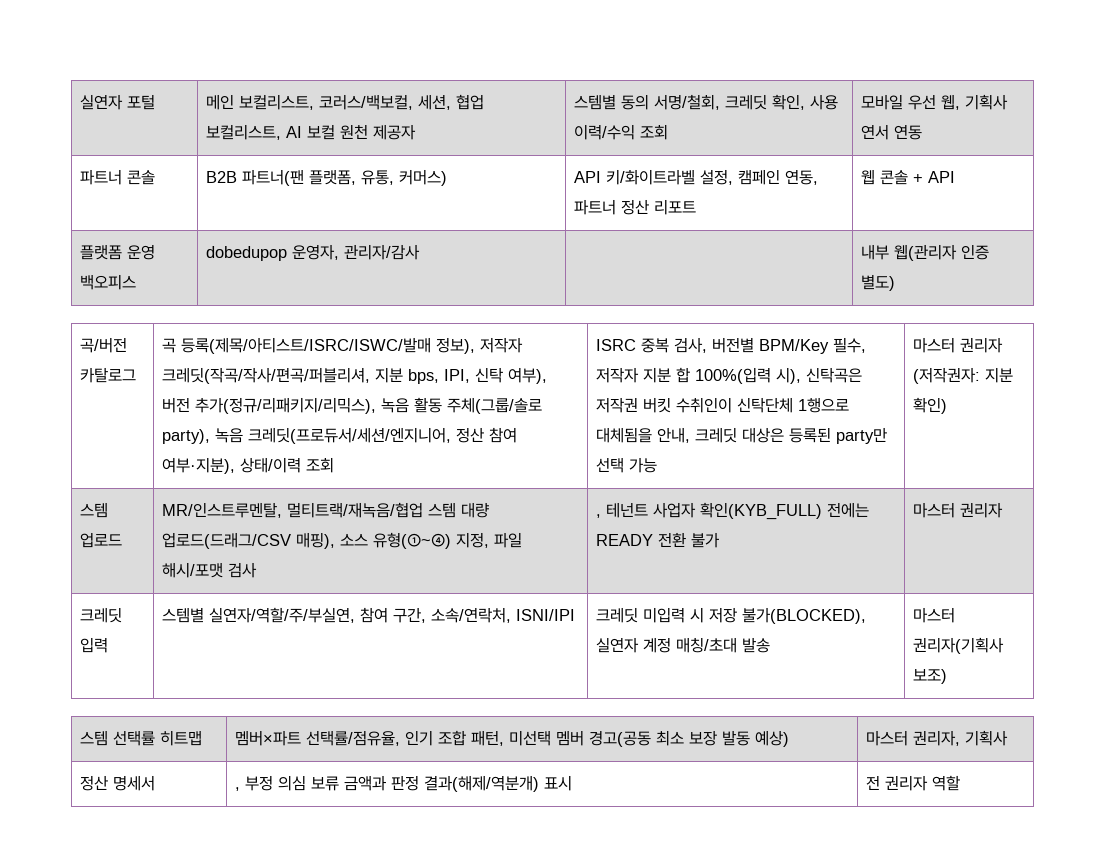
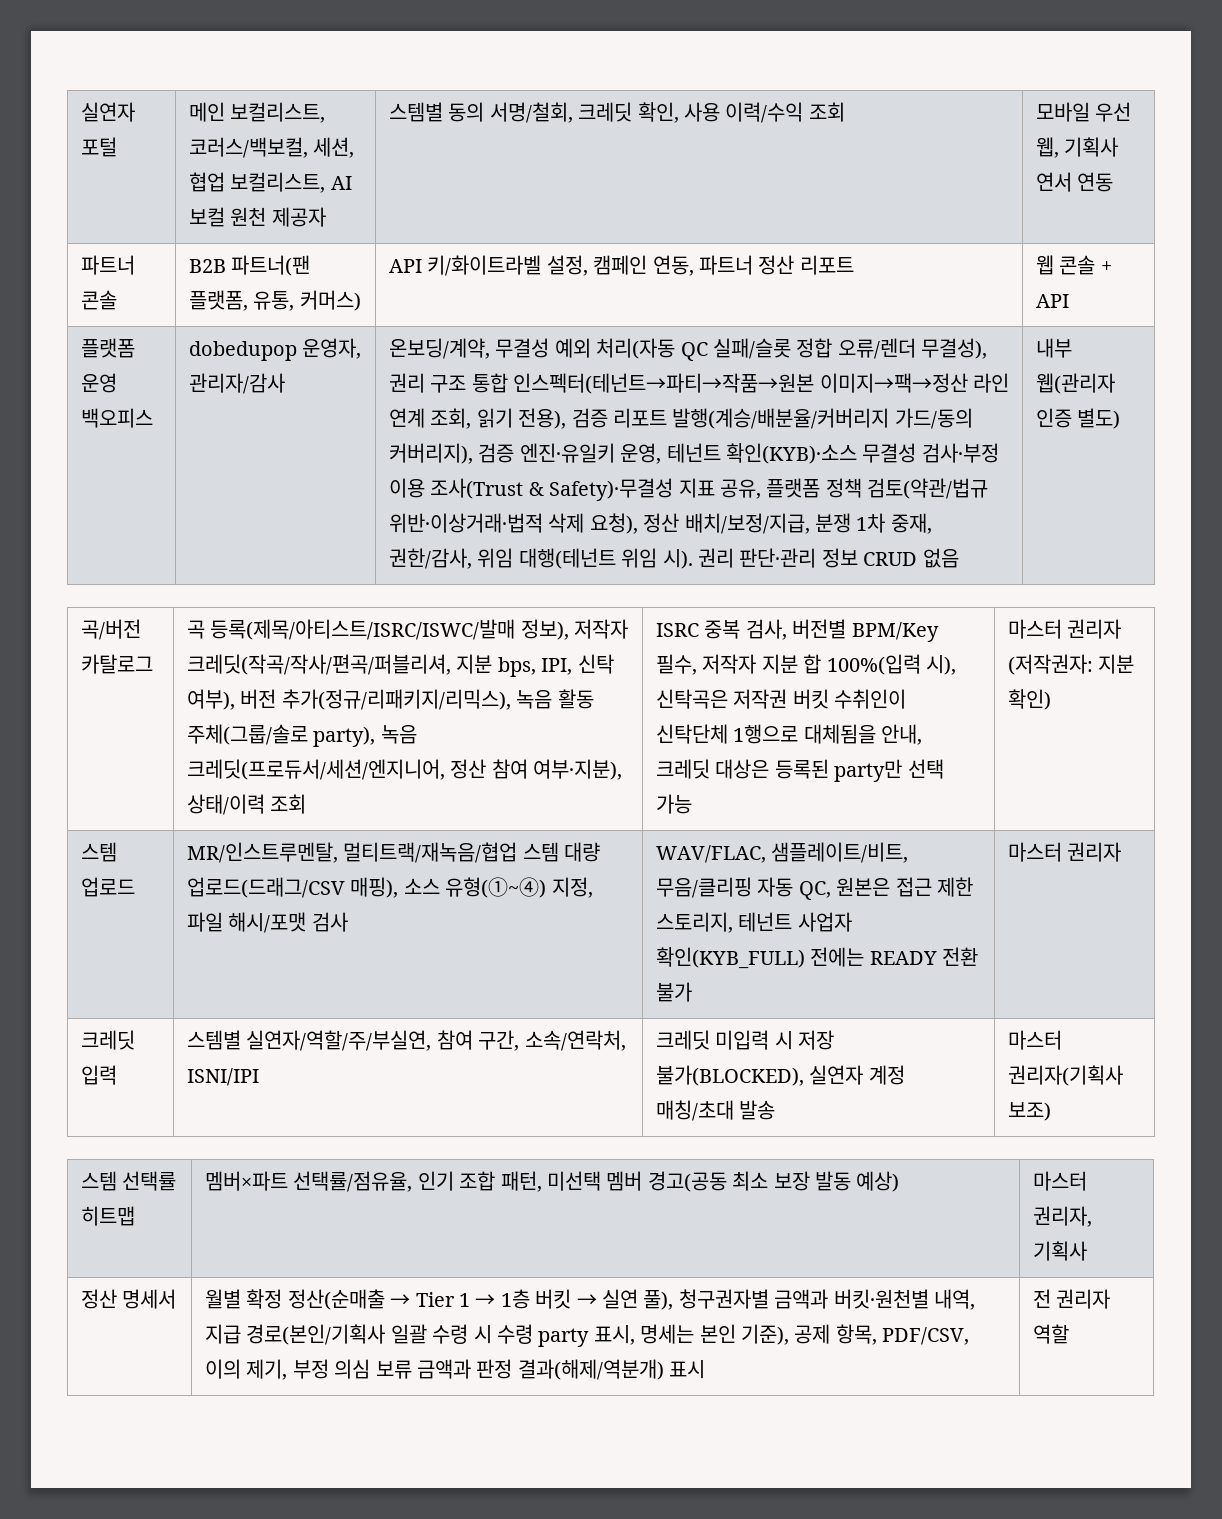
(421, 252) none -> [388,338,988,361] [388,373,1009,394] [388,408,973,429] [388,443,999,464] [388,478,989,501] [388,513,932,534] [388,548,959,569] 온보딩/계약, 무결성 예외 처리(자동 QC 실패/슬롯 정합 오류/렌더 무결성), 권리 구조 통합 인스펙터(테넌트→파티→작품→원본 이미지→팩→정산 라인 연계 조회, 읽기 전용), 검증 리포트 발행(계승/배분율/커버리지 가드/동의 커버리지), 검증 엔진·유일키 운영, 테넌트 확인(KYB)·소스 무결성 검사·부정 이용 조사(Trust & Safety)·무결성 지표 공유, 플랫폼 정책 검토(약관/법규 위반·이상거래·법적 삭제 요청), 정산 배치/보정/지급, 분쟁 1차 중재, 권한/감사, 위임 대행(테넌트 위임 시). 권리 판단·관리 정보 CRUD 없음
[596,514,602,518] , -> [655,842,909,863] [655,877,973,900] [655,912,733,933] WAV/FLAC, 샘플레이트/비트, 무음/클리핑 자동 QC, 원본은 접근 제한 스토리지,
[235,787,241,791] , -> [204,1289,975,1310] [204,1324,970,1347] [204,1359,288,1380] 월별 확정 정산(순매출 → Tier 1 → 1층 버킷 → 실연 풀), 청구권자별 금액과 버킷·원천별 내역, 지급 경로(본인/기획사 일괄 수령 시 수령 party 표시, 명세는 본인 기준), 공제 항목, PDF/CSV, 이의 제기,

